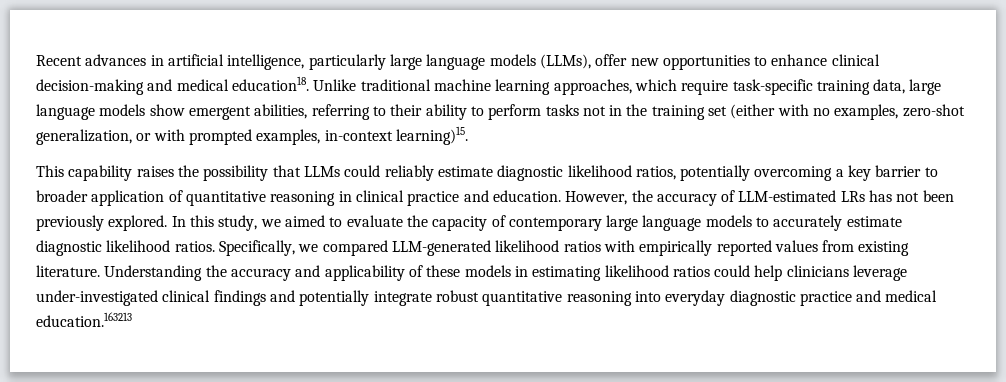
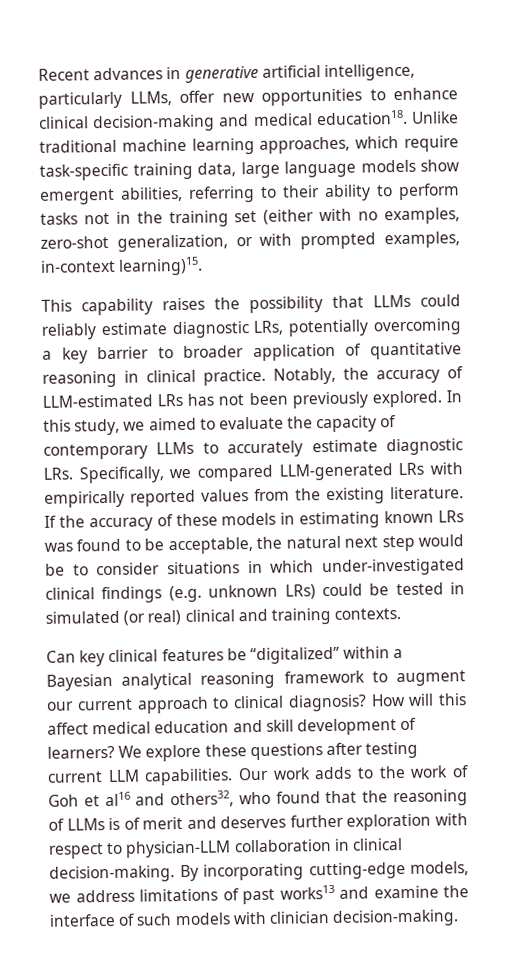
(164, 60) none -> [184,65,259,83] generative
[389,54,591,70] large language models (LLMs), -> [129,91,172,106] LLMs,
[567,165,676,180] likelihood ratios, -> [253,320,284,336] LRs,
[407,190,628,206] practice and education. However, -> [203,367,336,386] practice. Notably,
[606,215,752,231] large language models -> [156,441,195,455] LLMs
[106,240,215,252] likelihood ratios. -> [43,467,73,480] LRs.
[495,240,601,252] likelihood ratios -> [398,462,425,476] LRs
(855, 246) none -> [295,488,321,501] the
[104,265,405,281] Understanding the accuracy and applicability -> [44,515,153,532] If the accuracy
[604,265,908,281] [36,290,938,306] [36,312,132,327] likelihood ratios could help clinicians leverage under-investigated clinical findings and potentially integrate robust quantitative reasoning into everyday diagnostic practice and medical education.163213 -> [384,510,464,524] [44,534,465,555] [45,558,465,577] [45,582,465,604] [45,607,402,626] [46,646,404,667] [46,670,466,691] [46,693,467,714] [47,717,417,736] [47,741,419,762] [47,765,470,786] [48,789,468,808] [48,813,468,831] [48,838,403,859] [49,861,469,883] [49,884,469,905] [49,909,460,927] known LRs was found to be acceptable, the natural next step would be to consider situations in which under-investigated clinical findings (e.g. unknown LRs) could be tested in simulated (or real) clinical and training contexts. // Can key clinical features be “digitalized” within a Bayesian analytical reasoning framework to augment our current approach to clinical diagnosis? How will this affect medical education and skill development of learners? We explore these questions after testing current LLM capabilities. Our work adds to the work of Goh et al16 and others32, who found that the reasoning of LLMs is of merit and deserves further exploration with respect to physician-LLM collaboration in clinical decision-making. By incorporating cutting-edge models, we address limitations of past works13 and examine the interface of such models with clinician decision-making.

